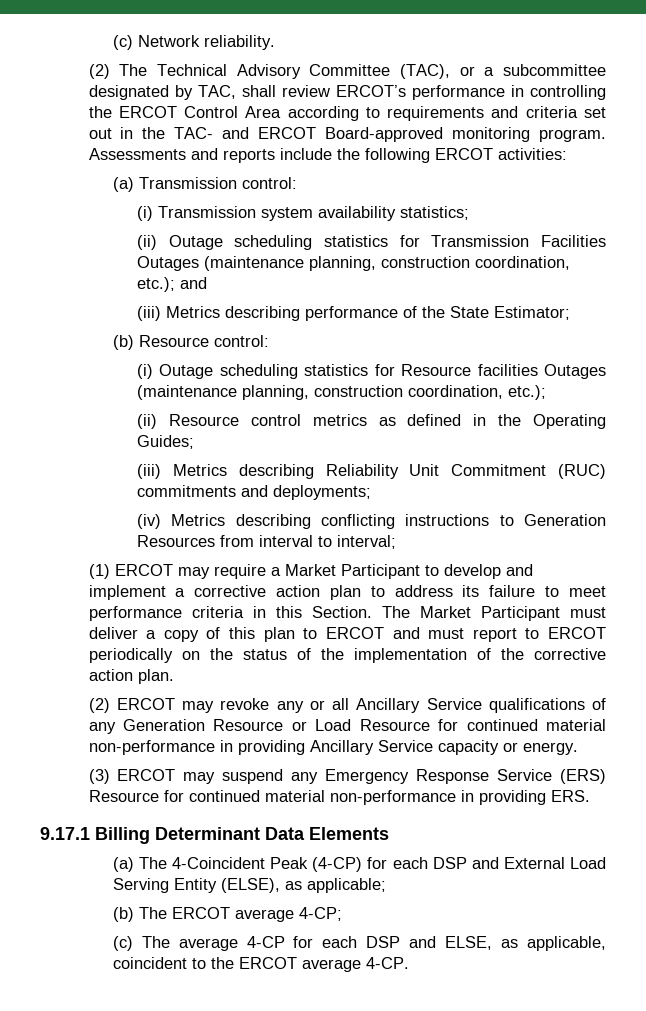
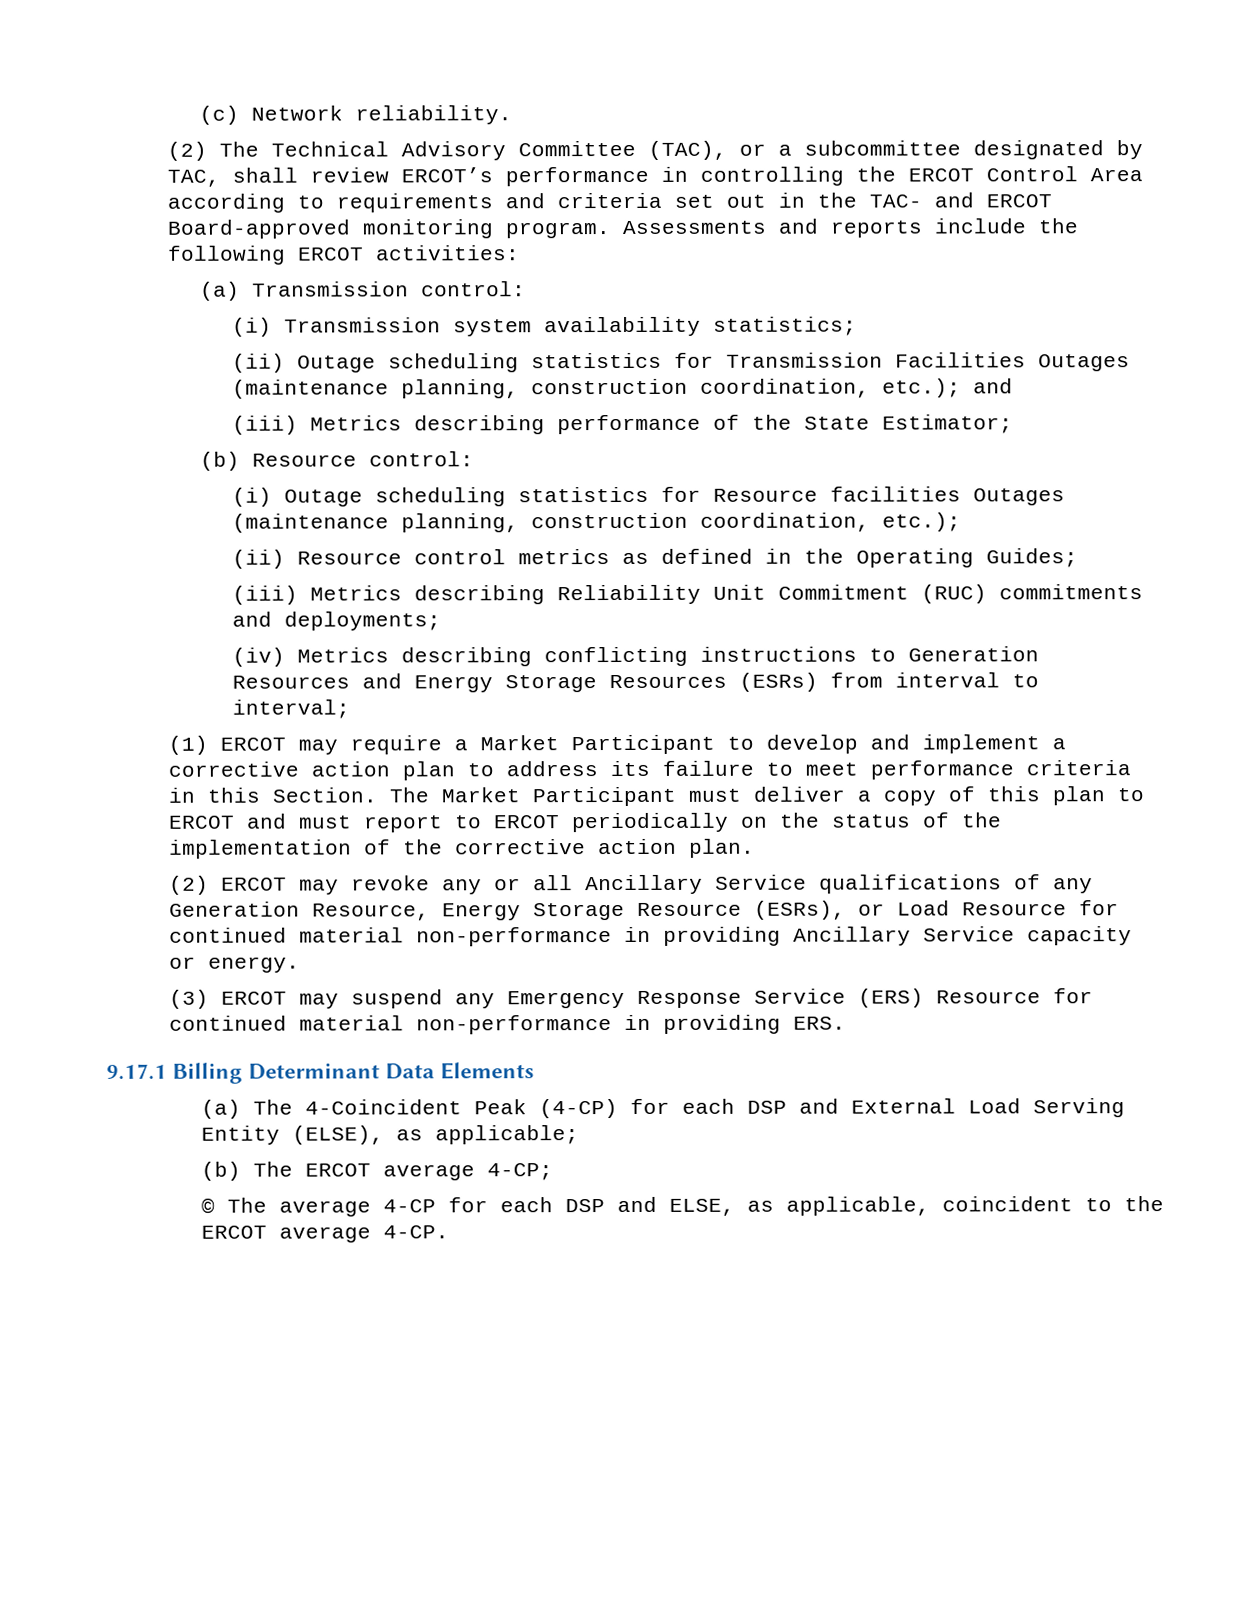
(215, 541) none -> [361,672,818,693] and Energy Storage Resources (ESRs)
[213,719,284,731] Resource -> [312,900,847,921] Resource, Energy Storage Resource (ESRs),
[112,936,133,951] (c) -> [200,1197,215,1214] ©

